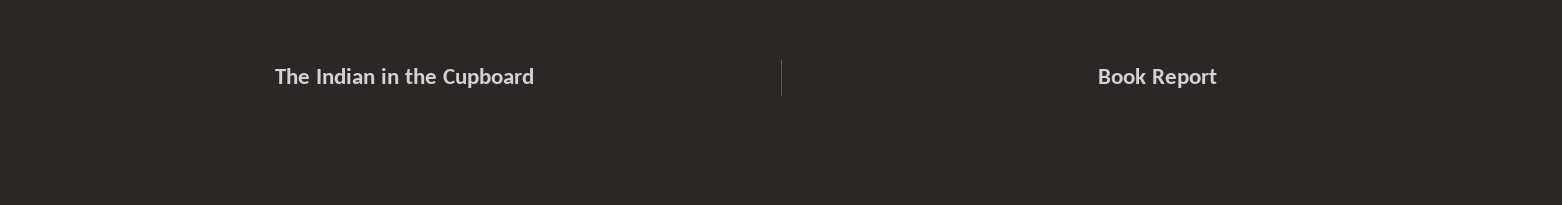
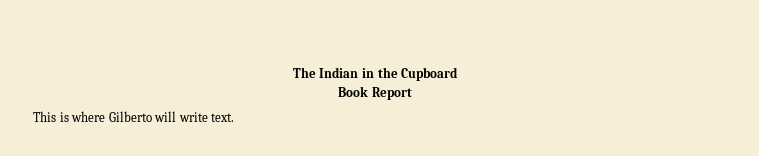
(1218, 78) none -> [33,111,235,122] // This is where Gilberto will write text.

